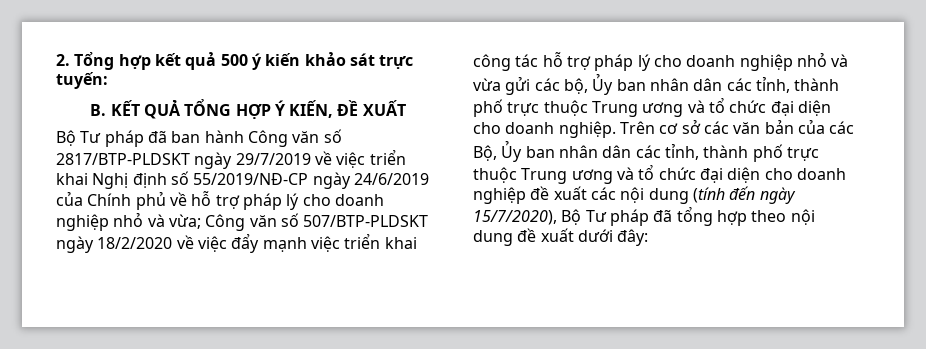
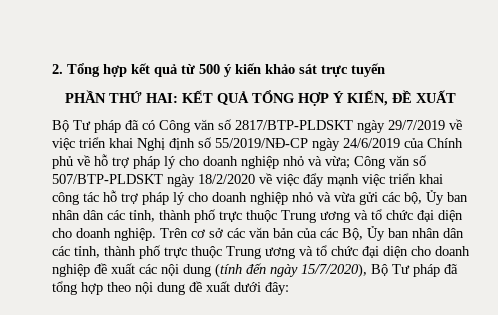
(217, 61) none -> [181,64,195,74] từ
[56,72,108,89] [90,104,107,116] tuyến: // B. -> [351,63,385,77] [65,90,178,103] tuyến // PHẦN THỨ HAI:
[171,130,244,143] ban hành -> [142,120,155,130] có

